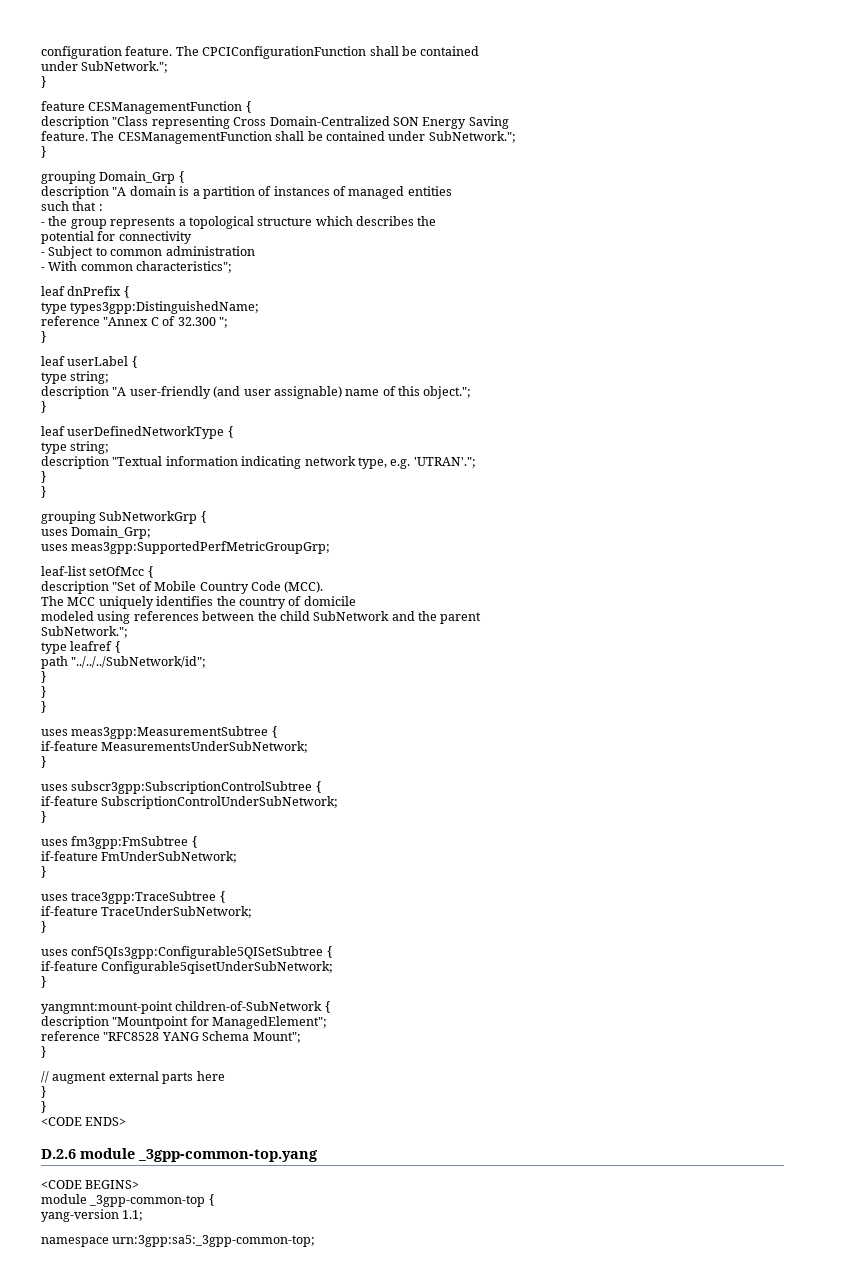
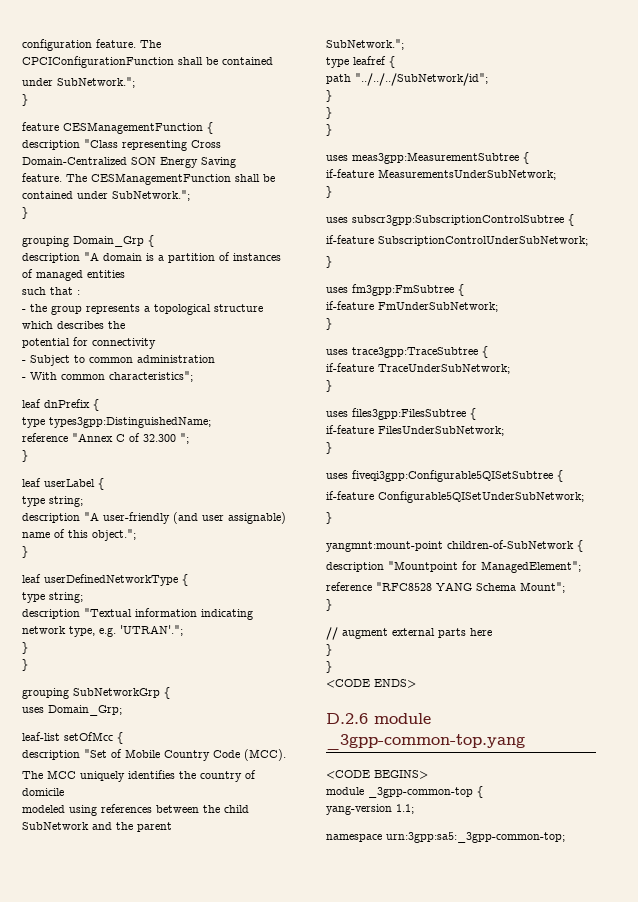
[41,541,331,554] // uses meas3gpp:SupportedPerfMetricGroupGrp; -> (122, 710) none
[71,946,332,959] [41,961,334,974] conf5QIs3gpp:Configurable5QISetSubtree { // if-feature Configurable5qisetUnderSubNetwork; -> [352,408,476,420] [326,425,504,436] [326,442,332,454] [326,470,563,482] [326,491,584,503] files3gpp:FilesSubtree { // if-feature FilesUnderSubNetwork; // } // uses fiveqi3gpp:Configurable5QISetSubtree { // if-feature Configurable5QISetUnderSubNetwork;

